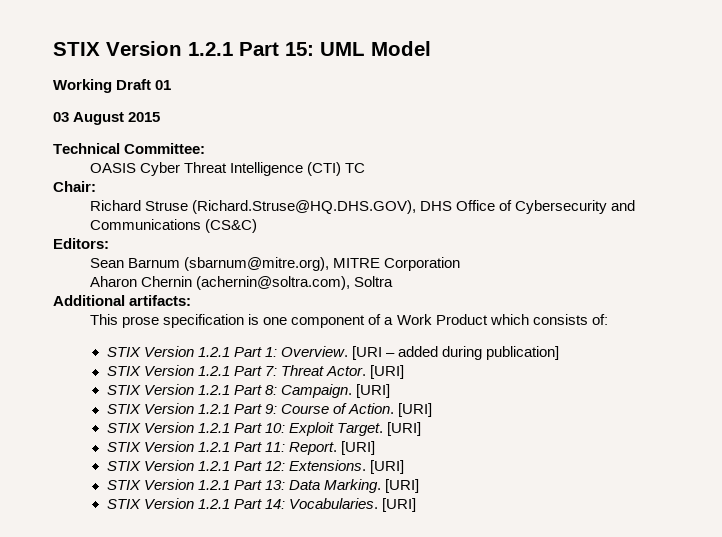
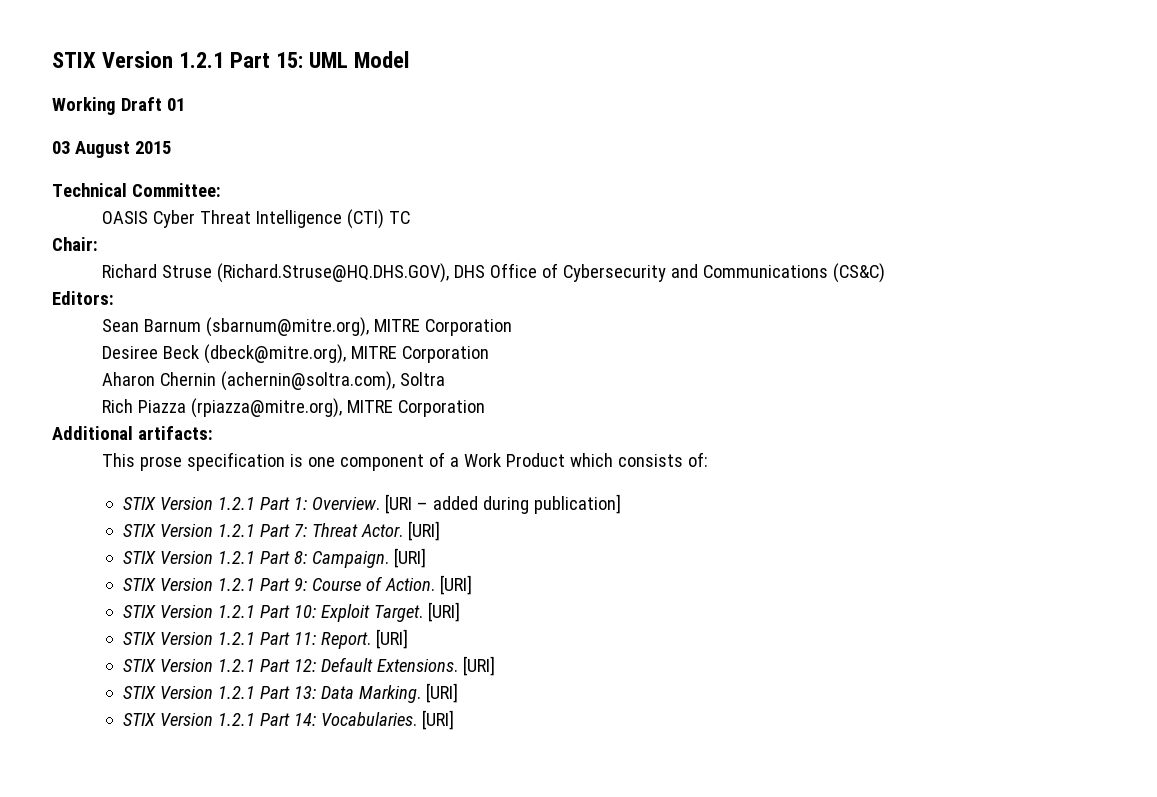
(461, 264) none -> [102,344,490,364] // Desiree Beck (dbeck@mitre.org), MITRE Corporation
(394, 281) none -> [102,398,486,418] // Rich Piazza (rpiazza@mitre.org), MITRE Corporation
(285, 466) none -> [320,657,373,672] Default

